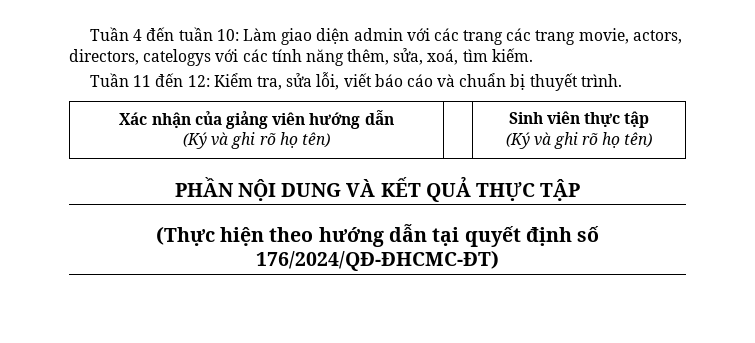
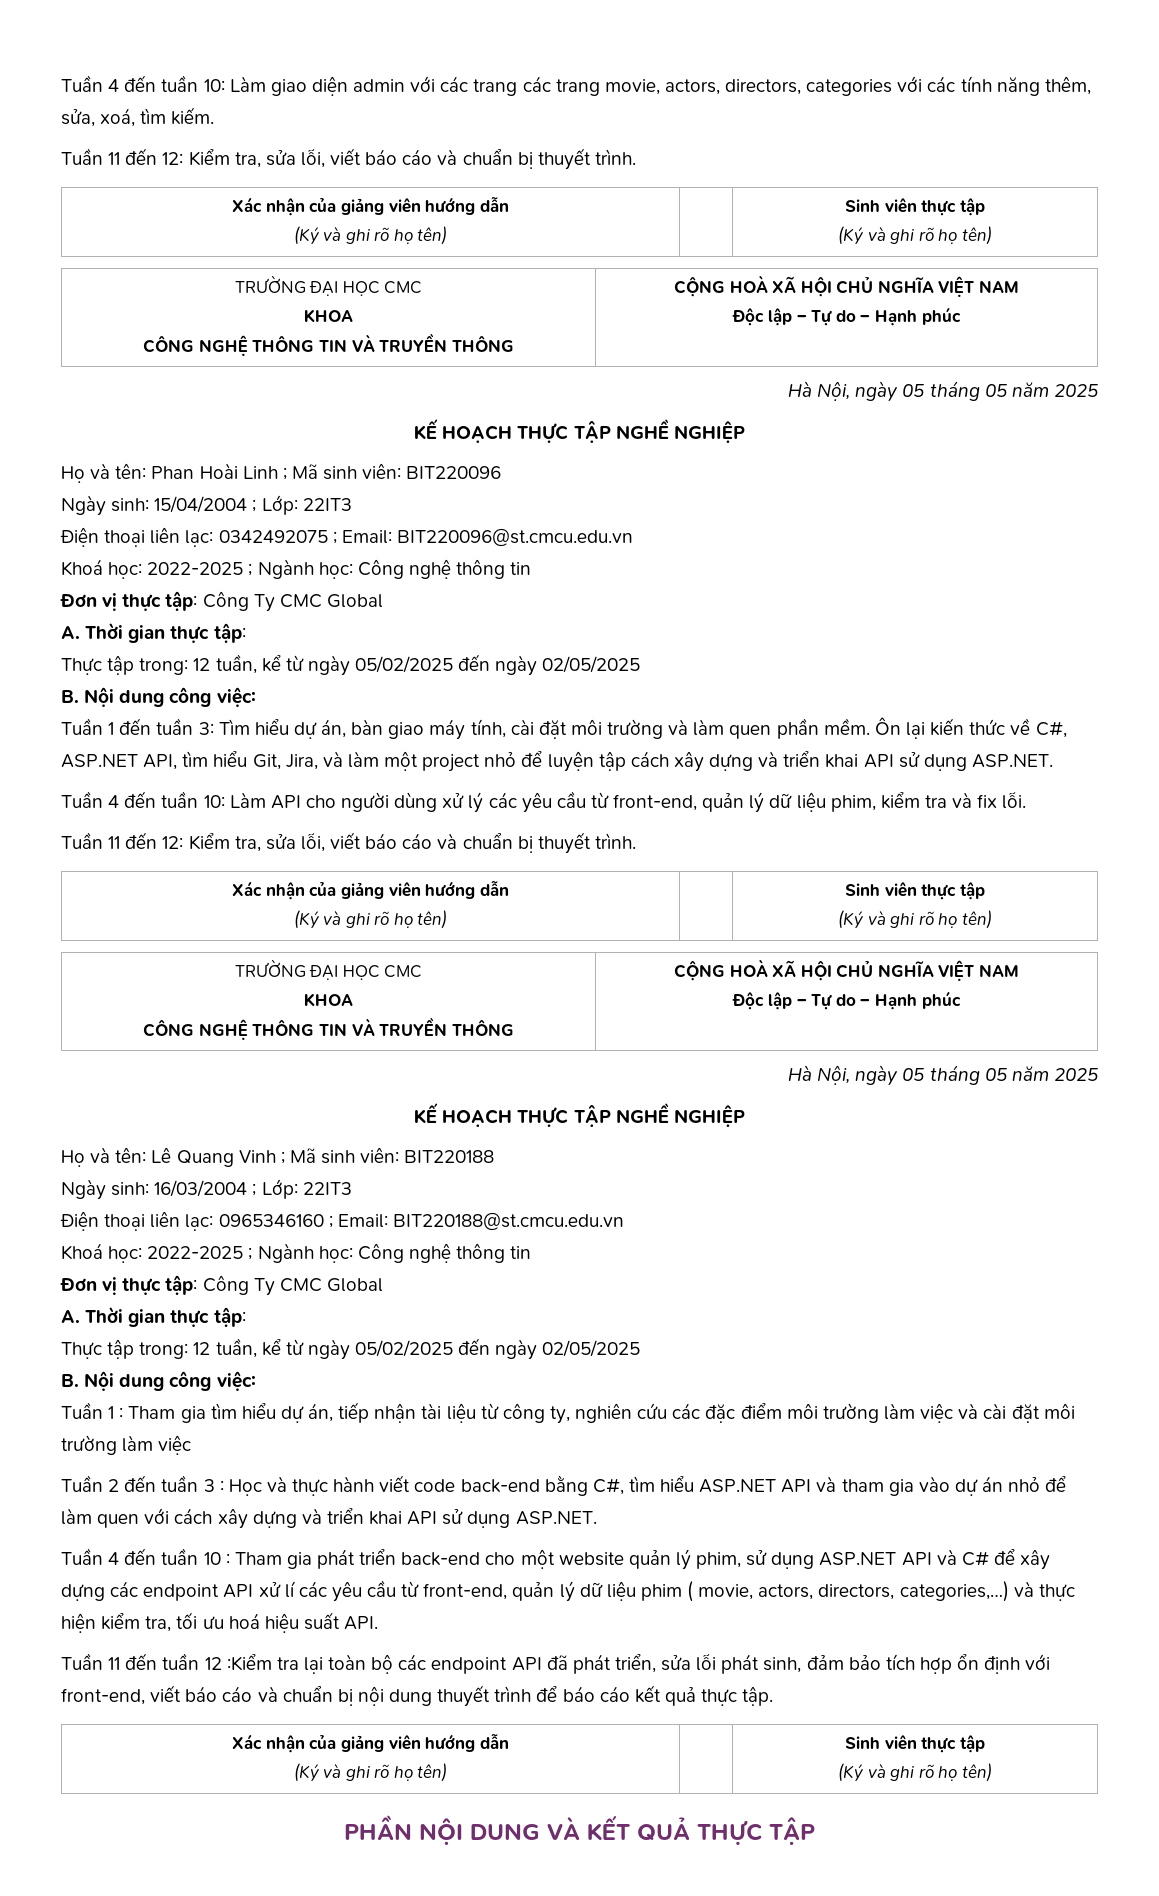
[143,49,212,66] catelogys -> [806,79,893,96] categories
(653, 140) none -> [234,275,423,296] [304,309,353,323] [143,333,514,356] [673,275,1020,297] [732,307,961,326] [788,381,1098,402] [414,418,745,443] [61,463,502,483] [61,495,352,516] [60,527,633,547] [61,559,532,579] [60,591,383,612] [61,622,246,643] [61,654,641,676] [61,687,256,707] [61,717,1067,740] [61,751,1053,772] [61,791,1027,813] [61,832,636,854] [232,881,509,900] [293,910,448,929] [845,882,985,900] [838,910,992,929] [234,959,423,980] [304,993,353,1007] [143,1017,514,1040] [673,959,1020,981] [732,991,961,1010] [788,1065,1098,1086] [414,1102,745,1127] [61,1147,495,1167] [61,1179,352,1200] [60,1211,624,1231] [61,1243,532,1263] [60,1275,383,1296] [61,1306,246,1327] [61,1338,641,1360] [61,1371,256,1391] [61,1402,1075,1424] [61,1435,192,1455] [61,1475,1067,1496] [61,1508,597,1529] [61,1548,1051,1570] [61,1580,1075,1602] [61,1612,379,1633] [61,1653,1051,1674] [61,1685,774,1707] [232,1734,509,1753] [293,1763,448,1782] [845,1735,985,1753] [838,1763,992,1782] // TRƯỜNG ĐẠI HỌC CMC // KHOA // CÔNG NGHỆ THÔNG TIN VÀ TRUYỀN THÔNG | CỘNG HOÀ XÃ HỘI CHỦ NGHĨA VIỆT NAM // Độc lập – Tự do – Hạnh phúc // Hà Nội, ngày 05 tháng 05 năm 2025 // KẾ HOẠCH THỰC TẬP NGHỀ NGHIỆP // Họ và tên: Phan Hoài Linh ; Mã sinh viên: BIT220096 // Ngày sinh: 15/04/2004 ; Lớp: 22IT3 // Điện thoại liên lạc: 0342492075 ; Email: BIT220096@st.cmcu.edu.vn // Khoá học: 2022-2025 ; Ngành học: Công nghệ thông tin // Đơn vị thực tập: Công Ty CMC Global // A. Thời gian thực tập: // Thực tập trong: 12 tuần, kể từ ngày 05/02/2025 đến ngày 02/05/2025 // B. Nội dung công việc: // Tuần 1 đến tuần 3: Tìm hiểu dự án, bàn giao máy tính, cài đặt môi trường và làm quen phần mềm. Ôn lại kiến thức về C#, ASP.NET API, tìm hiểu Git, Jira, và làm một project nhỏ để luyện tập cách xây dựng và triển khai API sử dụng ASP.NET. // Tuần 4 đến tuần 10: Làm API cho người dùng xử lý các yêu cầu từ front-end, quản lý dữ liệu phim, kiểm tra và fix lỗi. // Tuần 11 đến 12: Kiểm tra, sửa lỗi, viết báo cáo và chuẩn bị thuyết trình. // Xác nhận của giảng viên hướng dẫn // (Ký và ghi rõ họ tên) | | Sinh viên thực tập // (Ký và ghi rõ họ tên) // TRƯỜNG ĐẠI HỌC CMC // KHOA // CÔNG NGHỆ THÔNG TIN VÀ TRUYỀN THÔNG | CỘNG HOÀ XÃ HỘI CHỦ NGHĨA VIỆT NAM // Độc lập – Tự do – Hạnh phúc // Hà Nội, ngày 05 tháng 05 năm 2025 // KẾ HOẠCH THỰC TẬP NGHỀ NGHIỆP // Họ và tên: Lê Quang Vinh ; Mã sinh viên: BIT220188 // Ngày sinh: 16/03/2004 ; Lớp: 22IT3 // Điện thoại liên lạc: 0965346160 ; Email: BIT220188@st.cmcu.edu.vn // Khoá học: 2022-2025 ; Ngành học: Công nghệ thông tin // Đơn vị thực tập: Công Ty CMC Global // A. Thời gian thực tập: // Thực tập trong: 12 tuần, kể từ ngày 05/02/2025 đến ngày 02/05/2025 // B. Nội dung công việc: // Tuần 1 : Tham gia tìm hiểu dự án, tiếp nhận tài liệu từ công ty, nghiên cứu các đặc điểm môi trường làm việc và cài đặt môi trường làm việc // Tuần 2 đến tuần 3 : Học và thực hành viết code back-end bằng C#, tìm hiểu ASP.NET API và tham gia vào dự án nhỏ để làm quen với cách xây dựng và triển khai API sử dụng ASP.NET. // Tuần 4 đến tuần 10 : Tham gia phát triển back-end cho một website quản lý phim, sử dụng ASP.NET API và C# để xây dựng các endpoint API xử lí các yêu cầu từ front-end, quản lý dữ liệu phim ( movie, actors, directors, categories,…) và thực hiện kiểm tra, tối ưu hoá hiệu suất API. // Tuần 11 đến tuần 12 :Kiểm tra lại toàn bộ các endpoint API đã phát triển, sửa lỗi phát sinh, đảm bảo tích hợp ổn định với front-end, viết báo cáo và chuẩn bị nội dung thuyết trình để báo cáo kết quả thực tập. // Xác nhận của giảng viên hướng dẫn // (Ký và ghi rõ họ tên) | | Sinh viên thực tập // (Ký và ghi rõ họ tên)
[155,224,600,247] [256,250,499,271] // (Thực hiện theo hướng dẫn tại quyết định số 176/2024/QĐ-ĐHCMC-ĐT) -> (815, 1831) none

